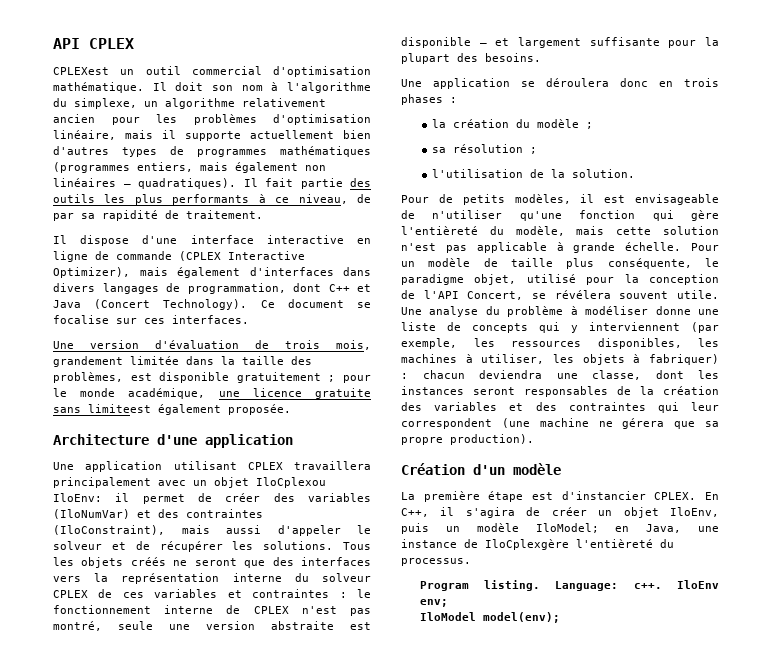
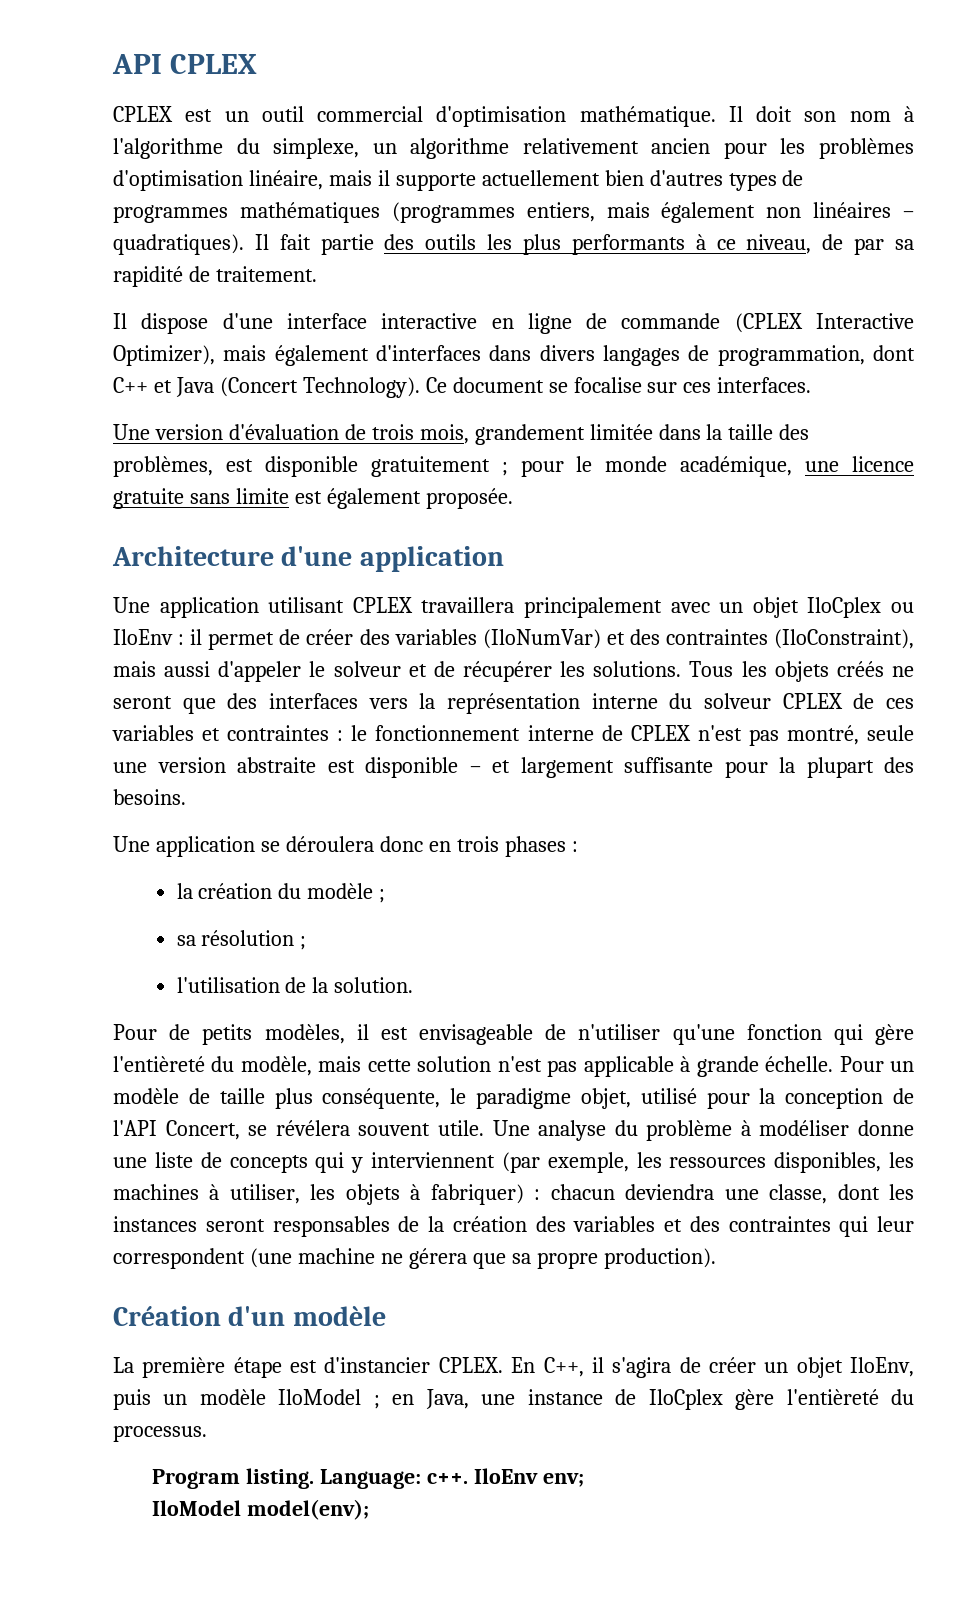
[53,67,109,75] CPLEXest -> [113,106,213,122] CPLEX est
[88,404,151,413] limiteest -> [235,488,322,504] limite est
[256,477,326,488] [53,493,102,502] IloCplexou IloEnv: -> [807,597,915,618] [113,629,185,645] IloCplex ou IloEnv :
[535,523,599,533] IloModel; -> [278,1389,380,1409] IloModel ;
[485,539,569,550] IloCplexgère -> [648,1389,775,1410] IloCplex gère

